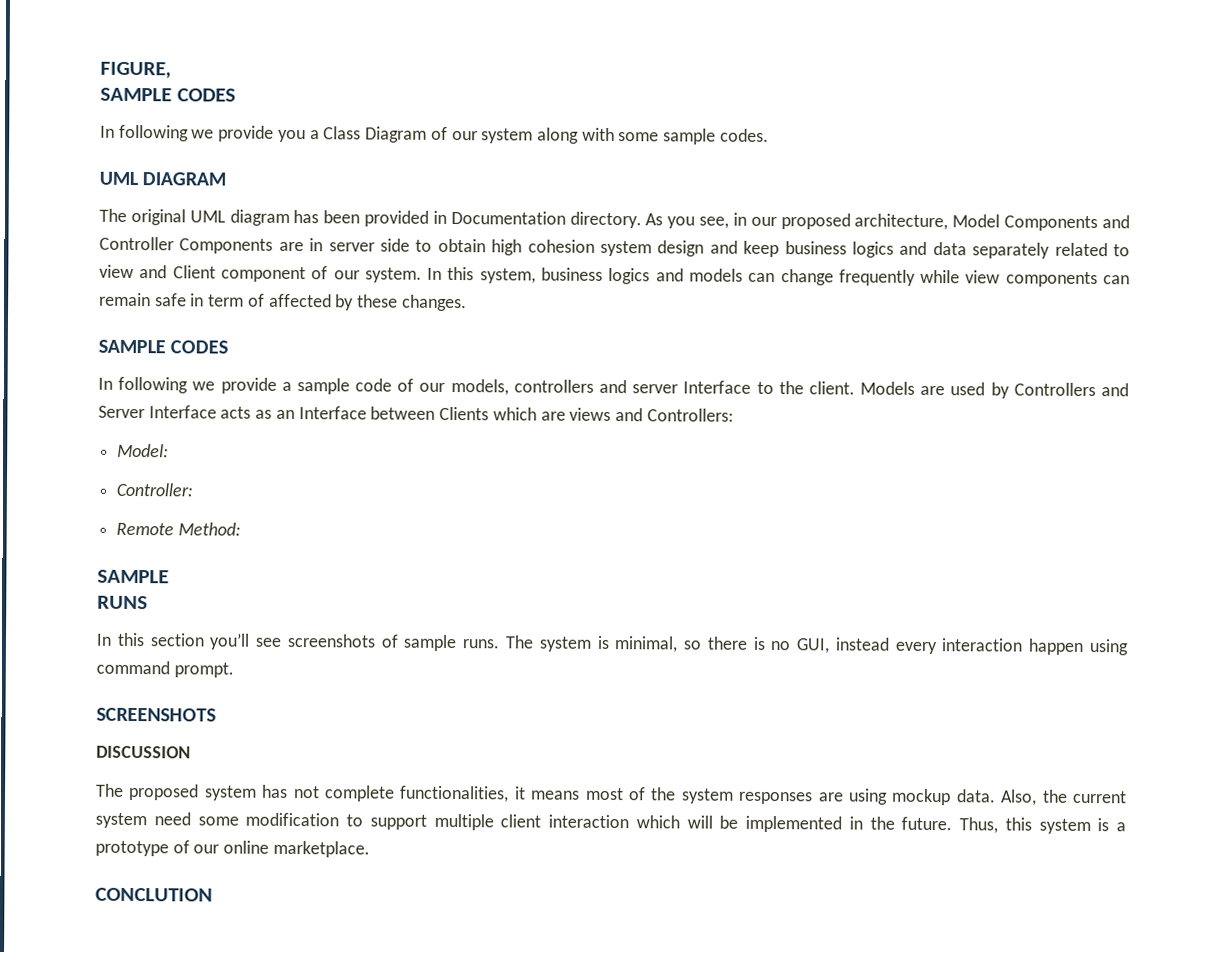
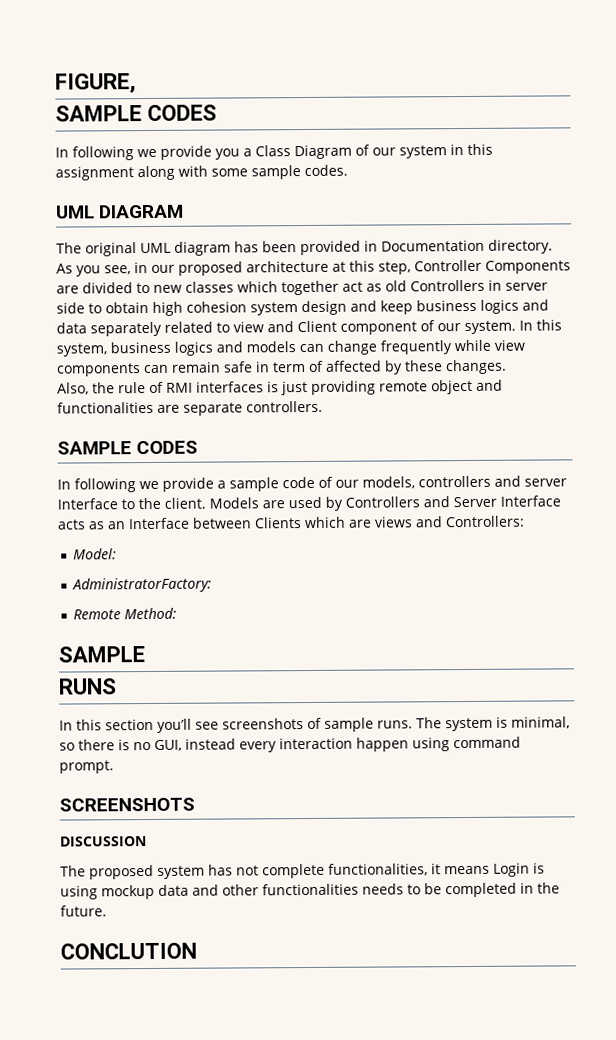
(534, 136) none -> [450,143,493,156] [55,166,134,181] in this assignment
[854,213,1131,232] [99,236,304,254] architecture, Model Components and Controller Components are -> [246,259,571,275] [56,279,485,296] architecture at this step, Controller Components are divided to new classes which together act as old Controllers
(467, 303) none -> [57,379,503,396] [57,400,323,416] // Also, the rule of RMI interfaces is just providing remote object and functionalities are separate controllers.
[116,482,194,497] Controller: -> [72,577,213,593] AdministratorFactory:
[584,787,1127,806] [95,812,1126,835] [95,840,370,858] most of the system responses are using mockup data. Also, the current system need some modification to support multiple client interaction which will be implemented in the future. Thus, this system is a prototype of our online marketplace. -> [493,862,545,877] [60,882,560,900] [60,905,107,917] Login is using mockup data and other functionalities needs to be completed in the future.

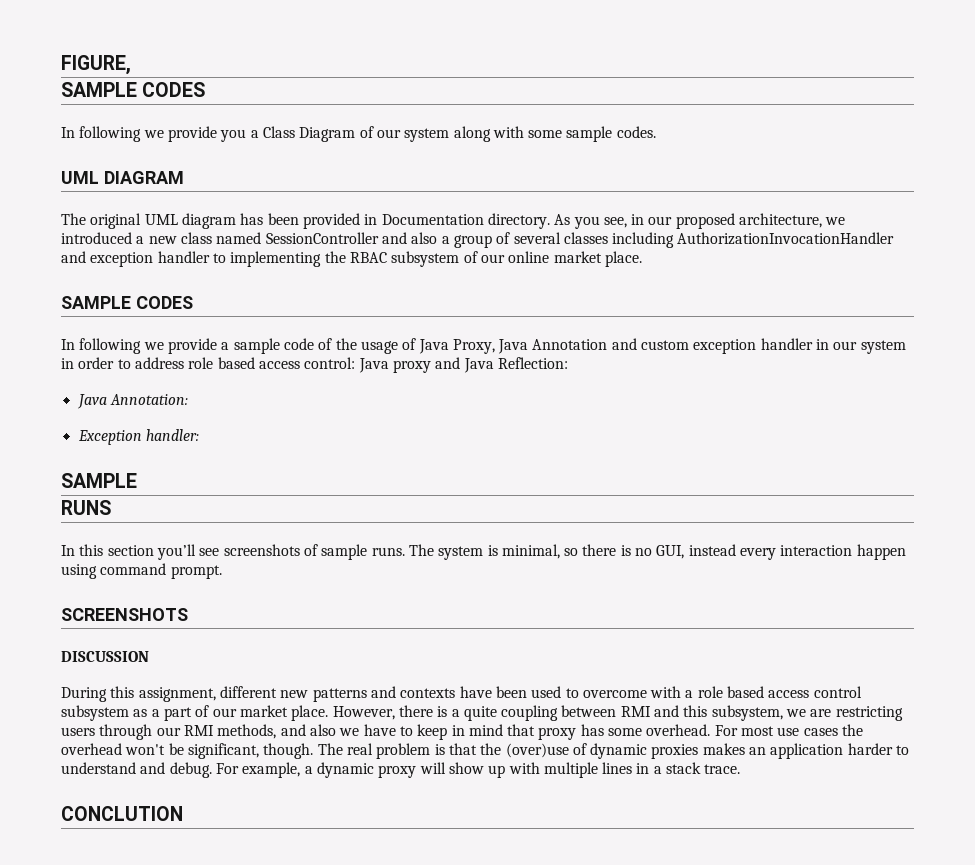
[450,143,493,156] [55,166,134,181] in this assignment -> (450, 135) none
[246,259,571,275] [56,279,548,296] [56,299,549,316] [56,319,562,337] [56,339,525,357] [57,359,507,377] [57,379,503,396] [57,400,323,416] architecture at this step, Controller Components are divided to new classes which together act as old Controllers in server side to obtain high cohesion system design and keep business logics and data separately related to view and Client component of our system. In this system, business logics and models can change frequently while view components can remain safe in term of affected by these changes. // Also, the rule of RMI interfaces is just providing remote object and functionalities are separate controllers. -> [739,213,846,228] [61,232,895,248] [61,251,642,267] architecture, we introduced a new class named SessionController and also a group of several classes including AuthorizationInvocationHandler and exception handler to implementing the RBAC subsystem of our online market place.
[335,475,567,489] [57,495,561,511] [57,515,525,530] [73,548,118,560] [72,577,213,593] [73,607,178,620] our models, controllers and server Interface to the client. Models are used by Controllers and Server Interface acts as an Interface between Clients which are views and Controllers: // Model: // AdministratorFactory: // Remote Method: -> [335,338,906,354] [61,357,568,373] [76,394,188,409] [77,429,199,445] the usage of Java Proxy, Java Annotation and custom exception handler in our system in order to address role based access control: Java proxy and Java Reflection: // Java Annotation: // Exception handler:
[60,862,545,880] [60,882,560,900] [60,905,107,917] The proposed system has not complete functionalities, it means Login is using mockup data and other functionalities needs to be completed in the future. -> [61,686,862,702] [61,705,903,721] [61,724,864,740] [61,743,910,759] [61,762,741,778] During this assignment, different new patterns and contexts have been used to overcome with a role based access control subsystem as a part of our market place. However, there is a quite coupling between RMI and this subsystem, we are restricting users through our RMI methods, and also we have to keep in mind that proxy has some overhead. For most use cases the overhead won't be significant, though. The real problem is that the (over)use of dynamic proxies makes an application harder to understand and debug. For example, a dynamic proxy will show up with multiple lines in a stack trace.

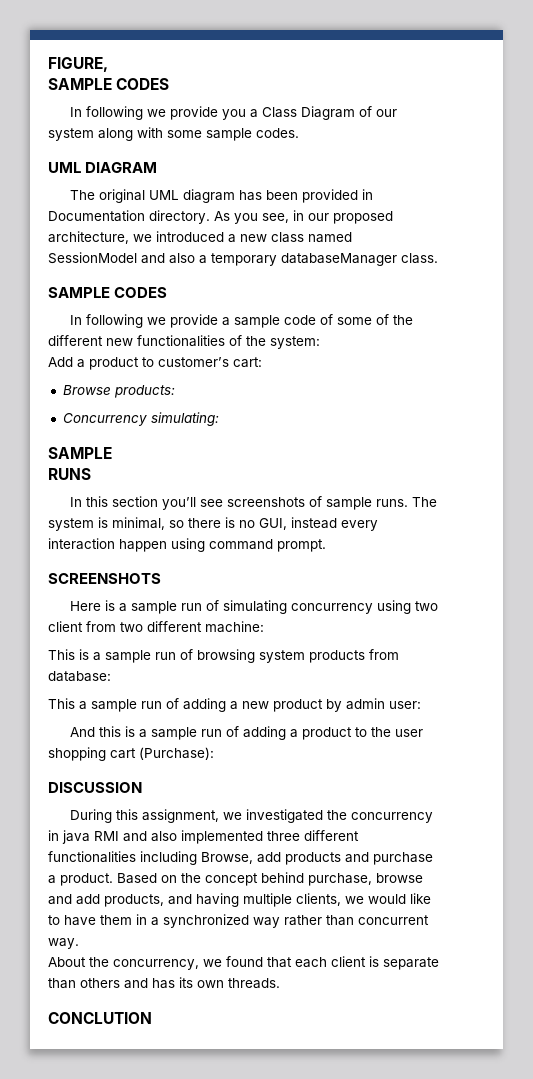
[265,232,379,244] SessionController -> [48,252,137,264] SessionModel
[453,232,895,248] [61,251,642,267] group of several classes including AuthorizationInvocationHandler and exception handler to implementing the RBAC subsystem of our online market place. -> [211,253,438,266] temporary databaseManager class.
[335,338,906,354] [61,357,568,373] [76,394,188,409] [77,429,199,445] the usage of Java Proxy, Java Annotation and custom exception handler in our system in order to address role based access control: Java proxy and Java Reflection: // Java Annotation: // Exception handler: -> [337,314,414,325] [48,335,320,349] [48,357,262,370] [62,385,175,398] [62,412,219,426] some of the different new functionalities of the system: // Add a product to customer’s cart: // Browse products: // Concurrency simulating:
[61,651,149,662] [61,686,862,702] [61,705,903,721] [61,724,864,740] [61,743,910,759] [61,762,741,778] DISCUSSION // During this assignment, different new patterns and contexts have been used to overcome with a role based access control subsystem as a part of our market place. However, there is a quite coupling between RMI and this subsystem, we are restricting users through our RMI methods, and also we have to keep in mind that proxy has some overhead. For most use cases the overhead won't be significant, though. The real problem is that the (over)use of dynamic proxies makes an application harder to understand and debug. For example, a dynamic proxy will show up with multiple lines in a stack trace. -> [70,600,439,614] [48,621,264,633] [48,649,399,663] [48,671,111,682] [48,698,421,712] [70,726,424,740] [48,747,214,761] [48,782,142,793] [70,809,434,823] [48,830,359,844] [48,851,433,865] [48,872,423,886] [48,893,431,907] [48,914,429,928] [48,938,79,949] [48,956,439,970] [48,977,280,989] Here is a sample run of simulating concurrency using two client from two different machine: // This is a sample run of browsing system products from database: // This a sample run of adding a new product by admin user: // And this is a sample run of adding a product to the user shopping cart (Purchase): // DISCUSSION // During this assignment, we investigated the concurrency in java RMI and also implemented three different functionalities including Browse, add products and purchase a product. Based on the concept behind purchase, browse and add products, and having multiple clients, we would like to have them in a synchronized way rather than concurrent way. // About the concurrency, we found that each client is separate than others and has its own threads.

